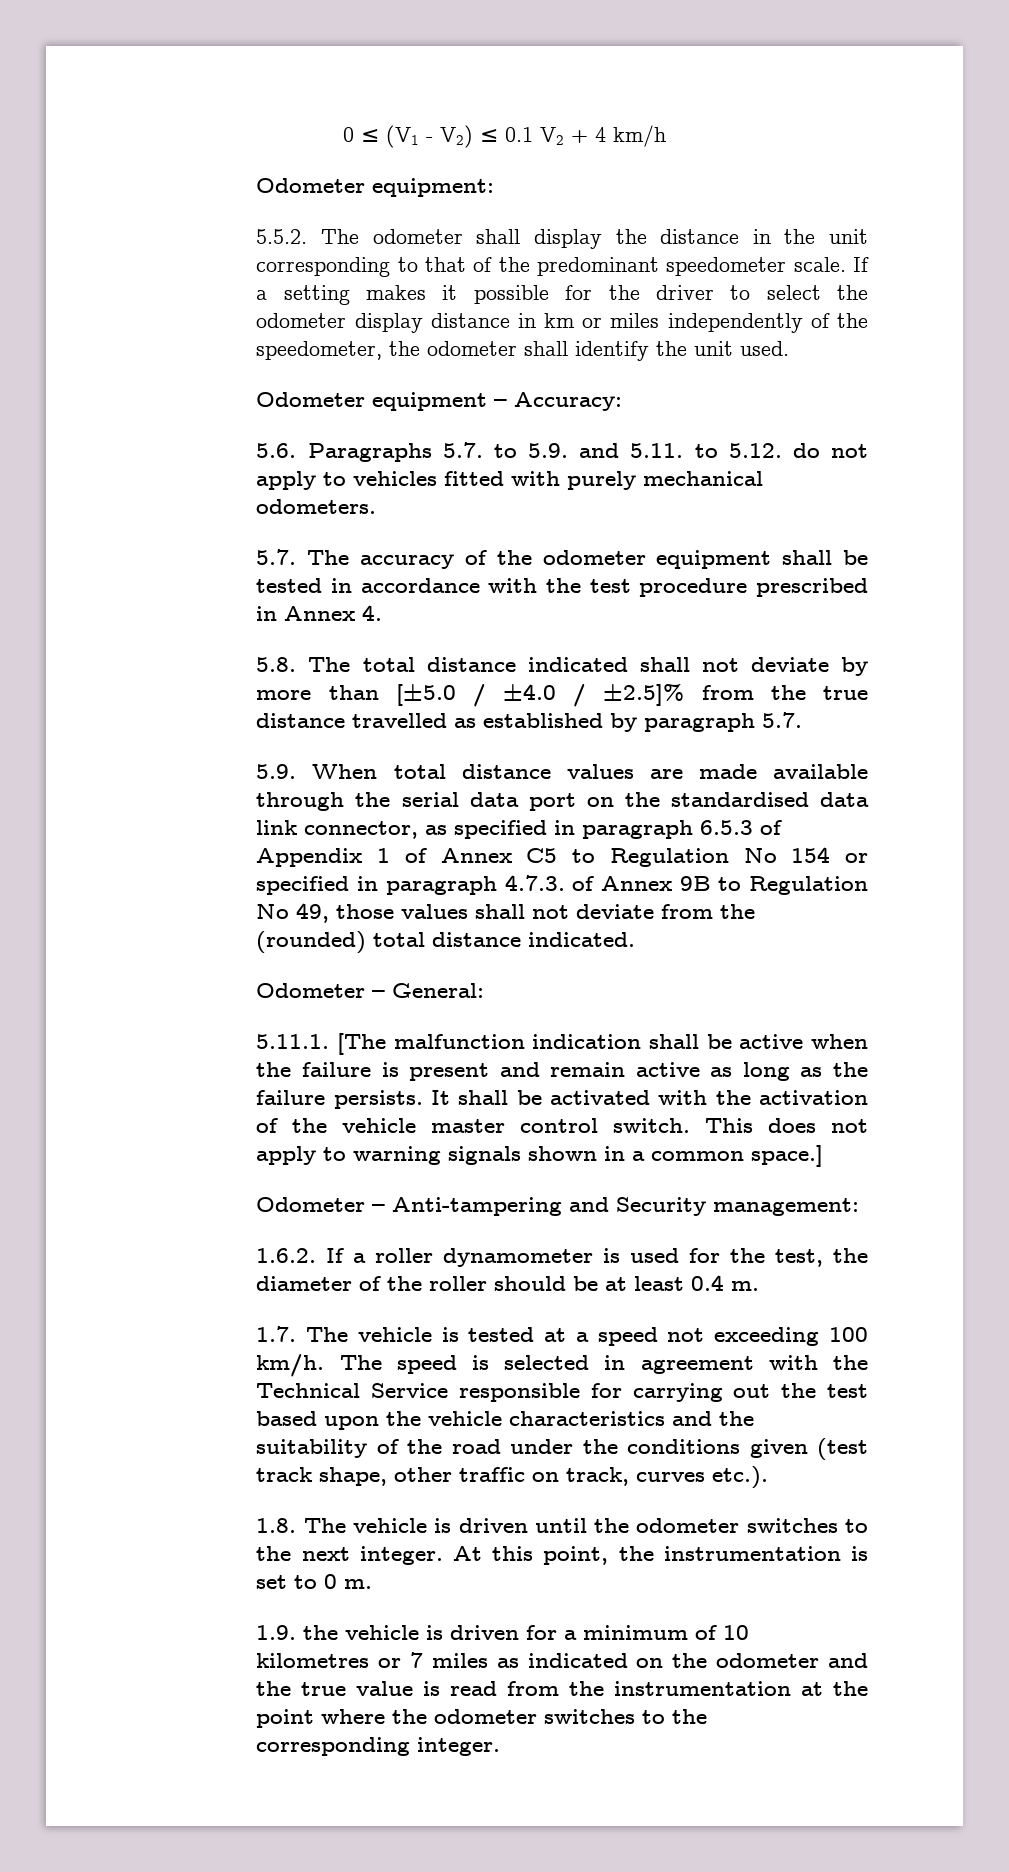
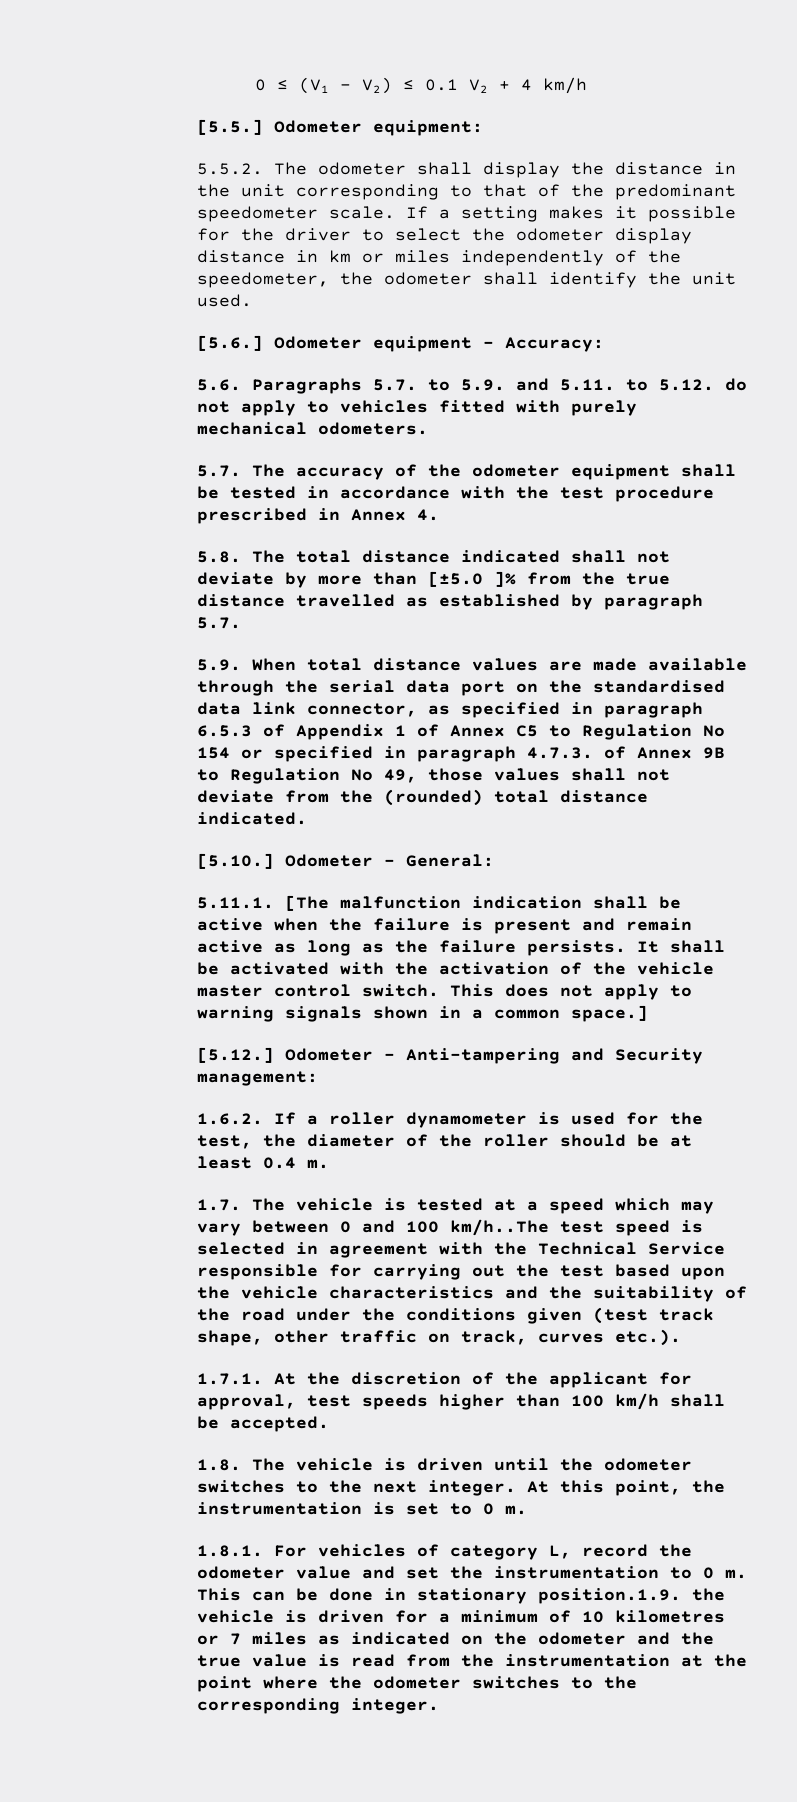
(666, 136) none -> [197,119,264,135] [5.5.]
(790, 348) none -> [197,335,264,351] [5.6.]
[472,684,685,707] / ±4.0 / ±2.5]% -> [494,571,517,587] ]%
(636, 939) none -> [197,853,275,869] [5.10.]
(824, 1156) none -> [197,1047,275,1063] [5.12.]
[667,1327,869,1346] [256,1354,382,1377] not exceeding 100 km/h. The -> [615,1198,715,1214] [197,1219,605,1236] which may vary between 0 and 100 km/h..The test
(769, 1477) none -> [197,1372,693,1388] [197,1393,726,1410] [197,1416,330,1432] // 1.7.1. At the discretion of the applicant for approval, test speeds higher than 100 km/h shall be accepted.
[256,1625,297,1640] 1.9. -> [197,1544,693,1560] [197,1566,748,1579] [197,1588,682,1604] 1.8.1. For vehicles of category L, record the odometer value and set the instrumentation to 0 m. This can be done in stationary position.1.9.

